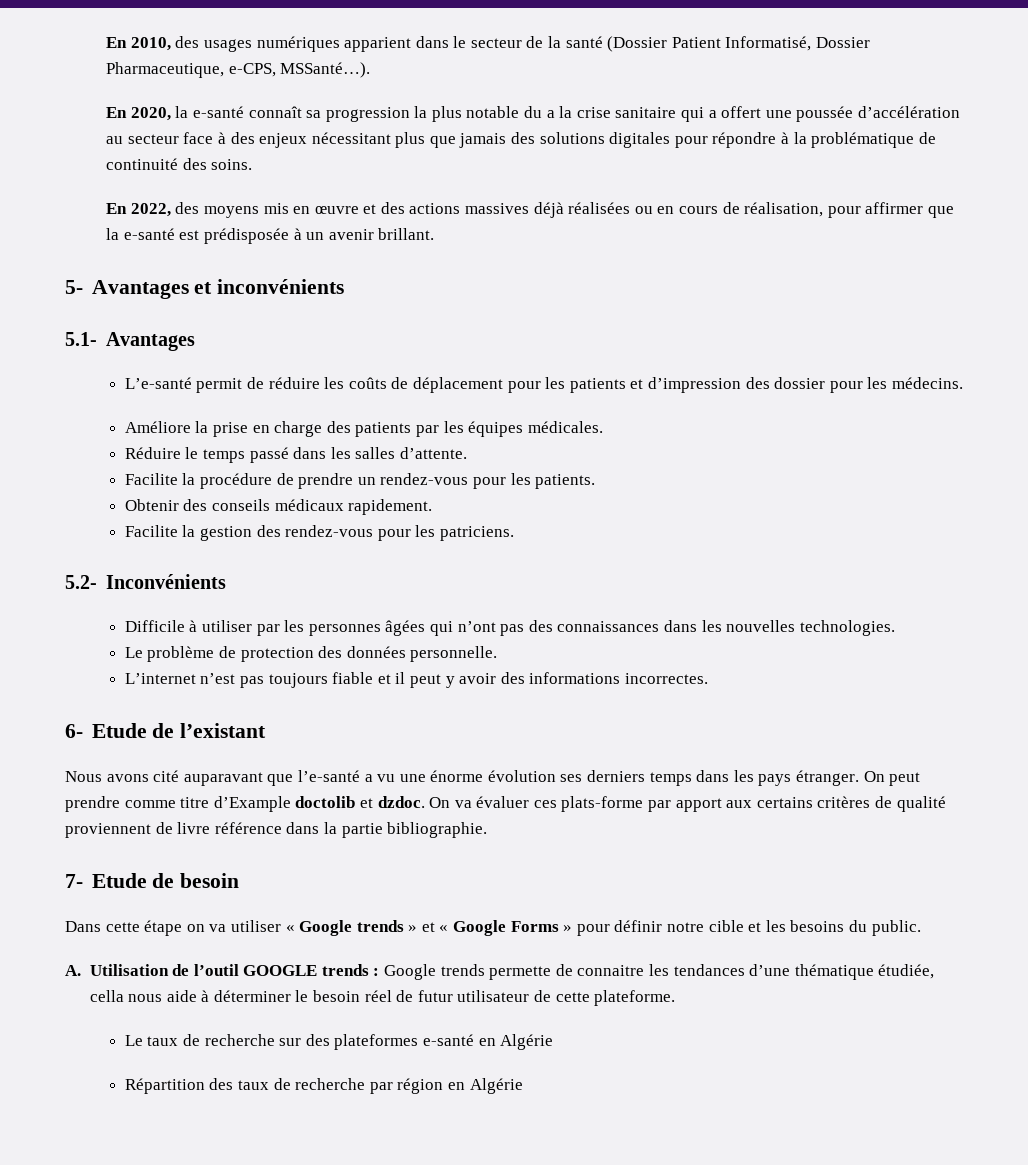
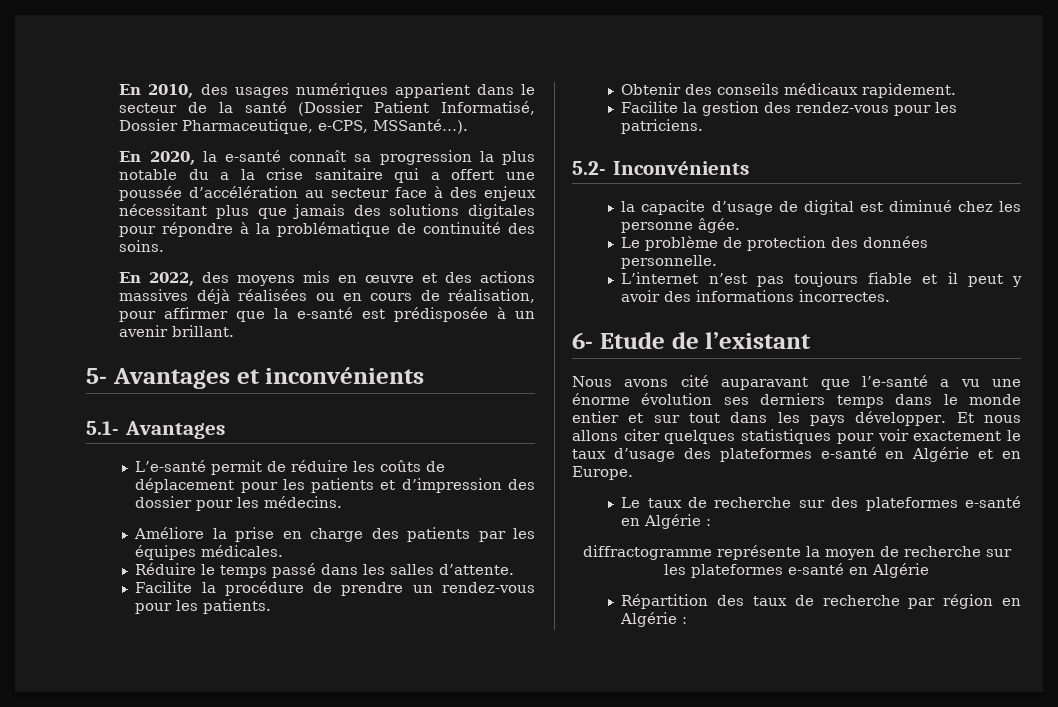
[124,620,895,636] Difficile à utiliser par les personnes âgées qui n’ont pas des connaissances dans les nouvelles technologies. -> [621,200,1021,215] [621,218,741,233] la capacite d’usage de digital est diminué chez les personne âgée.
[733,770,921,786] [65,796,946,812] [65,822,488,838] [65,873,240,888] [65,920,921,936] [65,964,935,980] [89,990,676,1006] les pays étranger. On peut prendre comme titre d’Example doctolib et dzdoc. On va évaluer ces plats-forme par apport aux certains critères de qualité proviennent de livre référence dans la partie bibliographie. // 7- Etude de besoin // Dans cette étape on va utiliser « Google trends » et « Google Forms » pour définir notre cible et les besoins du public. // A. Utilisation de l’outil GOOGLE trends : Google trends permette de connaitre les tendances d’une thématique étudiée, cella nous aide à déterminer le besoin réel de futur utilisateur de cette plateforme. -> [943,394,1021,405] [572,411,1021,426] [572,429,1021,444] [572,447,1021,462] [572,466,633,480] le monde entier et sur tout dans les pays développer. Et nous allons citer quelques statistiques pour voir exactement le taux d’usage des plateformes e-santé en Algérie et en Europe.
(554, 1042) none -> [706,519,712,526] [582,545,1012,560] [664,563,929,578] : // diffractogramme représente la moyen de recherche sur les plateformes e-santé en Algérie
(523, 1086) none -> [682,617,688,624] :

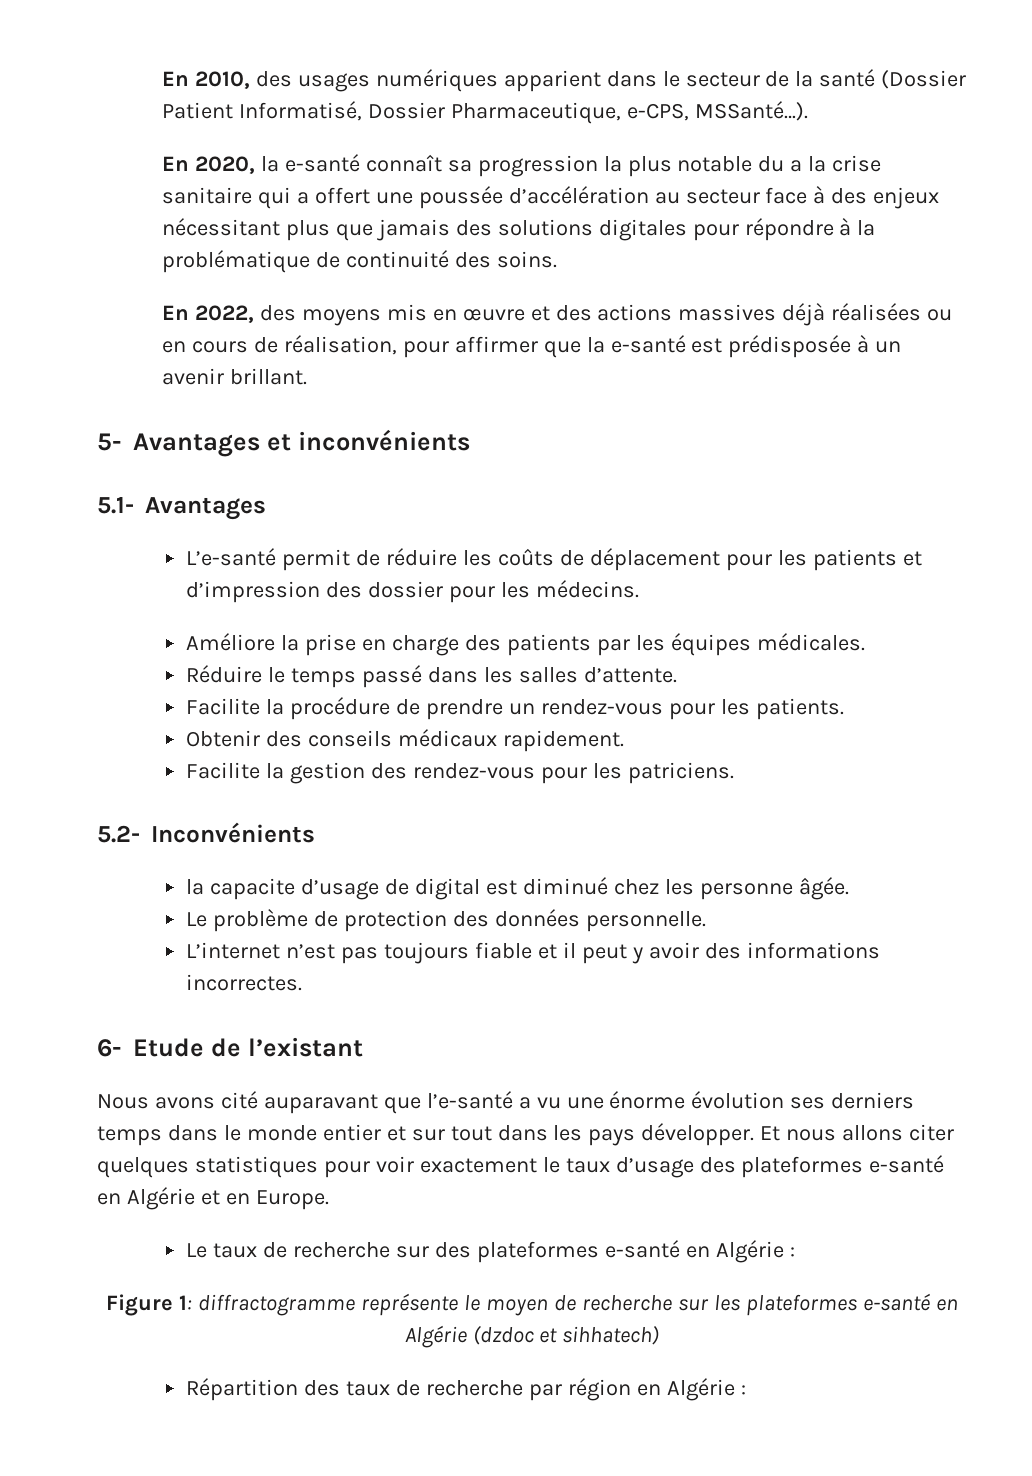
(712, 522) none -> [106,1294,193,1316] Figure 1:
[805,546,820,557] la -> [464,1295,481,1311] le
(929, 570) none -> [472,1325,660,1345] (dzdoc et sihhatech)

